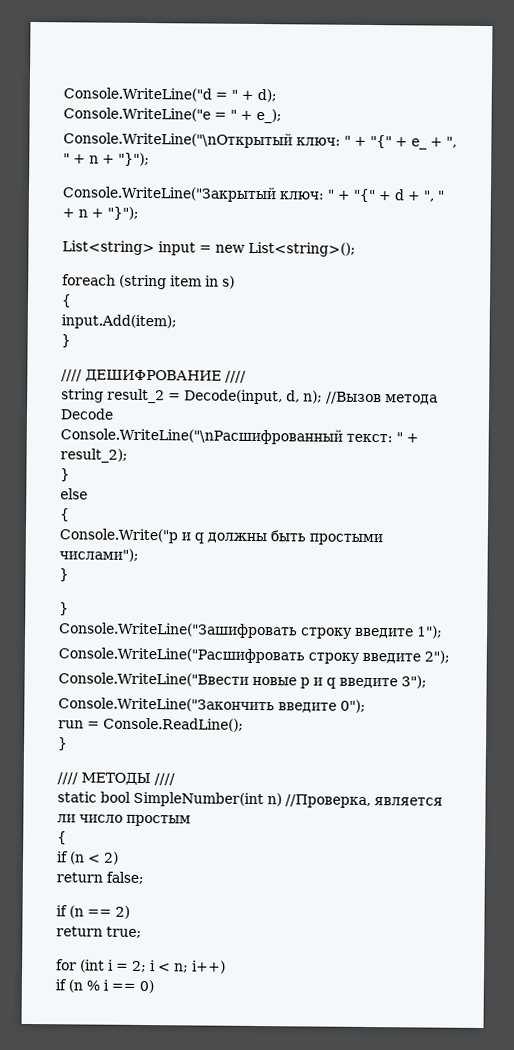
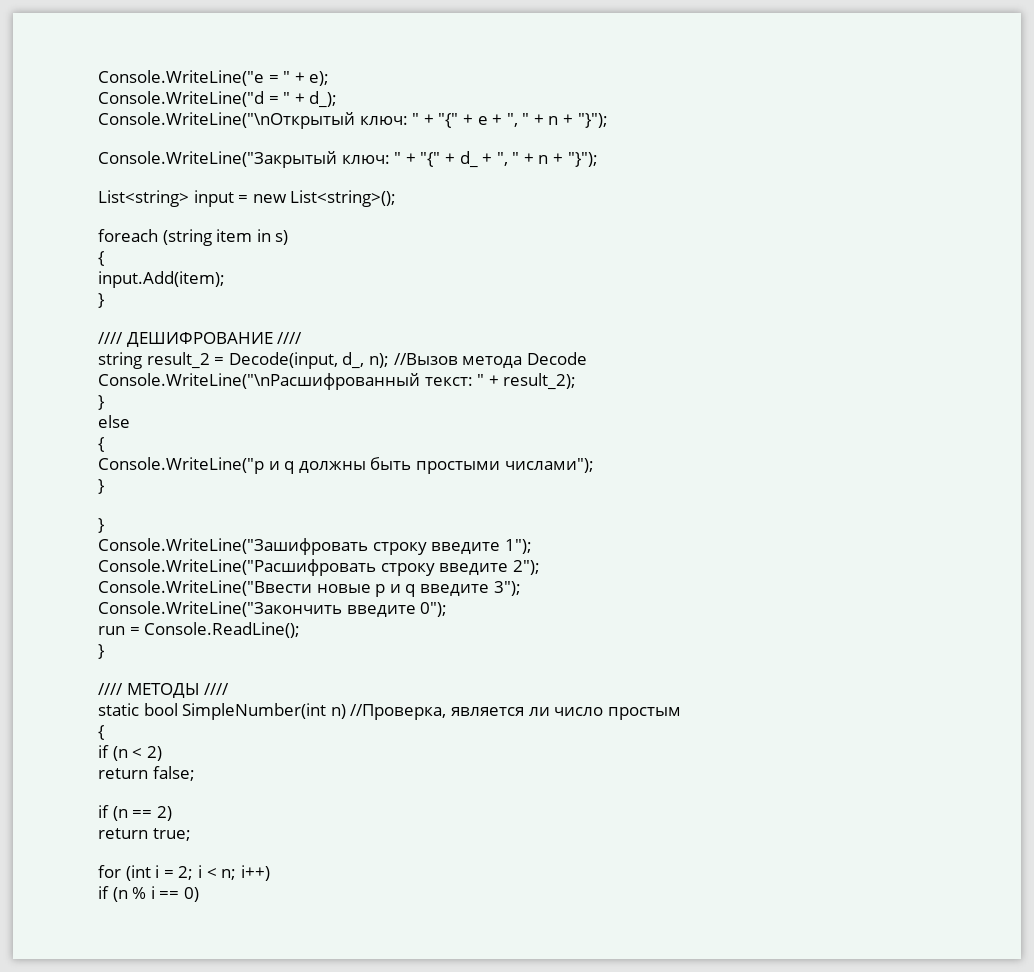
[63,87,277,103] [63,107,282,124] Console.WriteLine("d = " + d); // Console.WriteLine("e = " + e_); -> [98,70,330,86] [98,91,338,108] Console.WriteLine("e = " + e); // Console.WriteLine("d = " + d_);
[411,138,427,150] e_ -> [477,116,488,125] e
[394,189,404,201] d -> [459,151,478,168] d_
[286,390,300,403] d, -> [342,352,365,369] d_,
[59,528,178,544] Console.Write("p -> [98,457,264,474] Console.WriteLine("p

